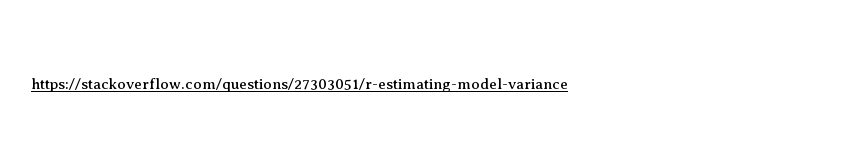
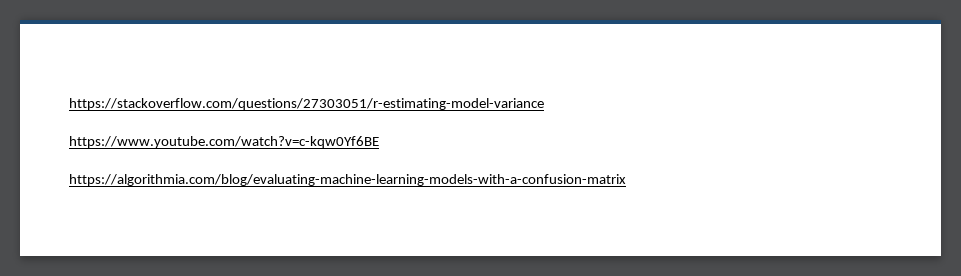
(568, 85) none -> [69,136,379,148] [69,174,626,186] // https://www.youtube.com/watch?v=c-kqw0Yf6BE // https://algorithmia.com/blog/evaluating-machine-learning-models-with-a-confusion-matrix

